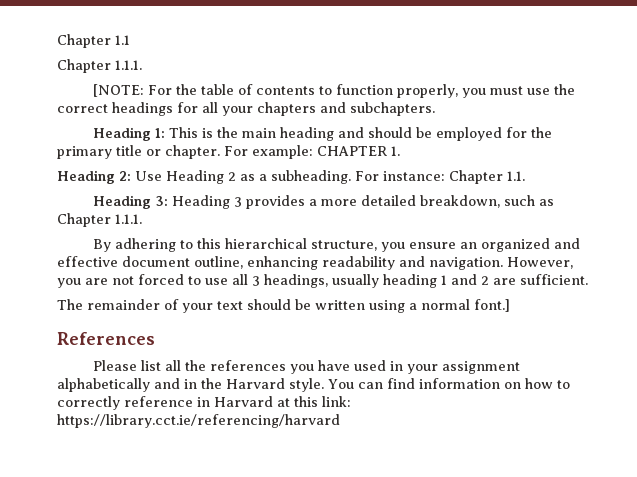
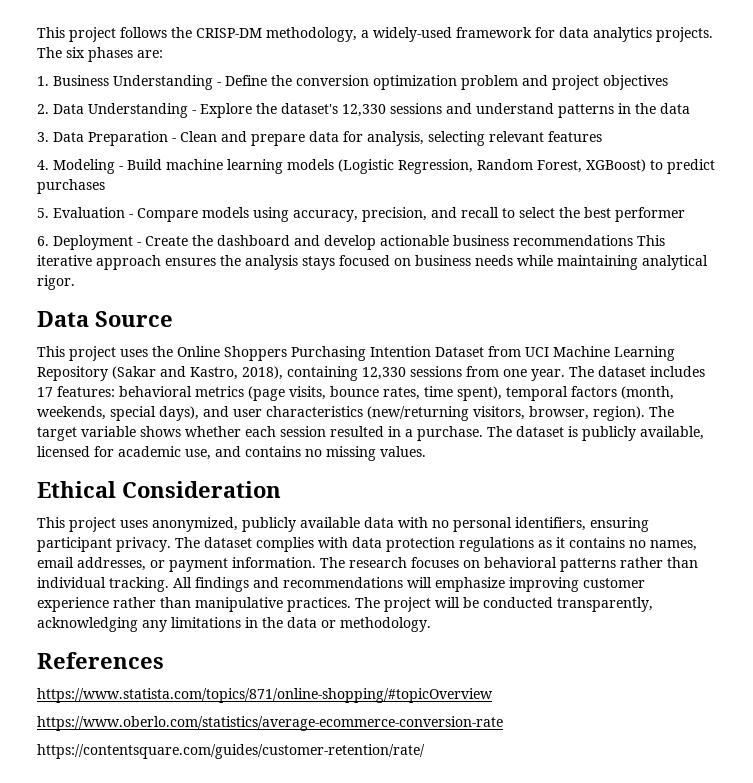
[57,34,130,48] [57,59,142,73] [93,84,576,98] [57,102,435,116] [93,127,553,141] [57,145,400,159] [57,170,525,184] [93,195,555,209] [57,213,142,227] [93,238,581,252] [57,256,573,270] [57,274,588,288] [57,299,510,313] [57,332,155,345] [93,360,521,374] [57,378,570,392] [57,396,351,410] [57,414,340,428] Chapter 1.1 // Chapter 1.1.1. // [NOTE: For the table of contents to function properly, you must use the correct headings for all your chapters and subchapters. // Heading 1: This is the main heading and should be employed for the primary title or chapter. For example: CHAPTER 1. // Heading 2: Use Heading 2 as a subheading. For instance: Chapter 1.1. // Heading 3: Heading 3 provides a more detailed breakdown, such as Chapter 1.1.1. // By adhering to this hierarchical structure, you ensure an organized and effective document outline, enhancing readability and navigation. However, you are not forced to use all 3 headings, usually heading 1 and 2 are sufficient. // The remainder of your text should be written using a normal font.] // References // Please list all the references you have used in your assignment alphabetically and in the Harvard style. You can find information on how to correctly reference in Harvard at this link: https://library.cct.ie/referencing/harvard -> [37,27,713,42] [37,47,163,62] [37,75,668,90] [37,103,690,118] [37,131,602,146] [37,159,715,174] [37,179,105,194] [37,207,685,222] [37,235,665,250] [37,255,708,270] [37,275,75,290] [37,311,173,327] [37,346,675,361] [37,366,705,381] [37,386,674,401] [37,406,674,421] [37,426,704,441] [37,446,426,461] [37,481,281,498] [37,517,649,532] [37,537,697,552] [37,557,698,572] [37,577,645,592] [37,597,653,612] [37,617,431,632] [37,652,164,669] [37,688,493,703] [37,716,503,731] [37,744,425,759] This project follows the CRISP-DM methodology, a widely-used framework for data analytics projects. The six phases are: // 1. Business Understanding - Define the conversion optimization problem and project objectives // 2. Data Understanding - Explore the dataset's 12,330 sessions and understand patterns in the data // 3. Data Preparation - Clean and prepare data for analysis, selecting relevant features // 4. Modeling - Build machine learning models (Logistic Regression, Random Forest, XGBoost) to predict purchases // 5. Evaluation - Compare models using accuracy, precision, and recall to select the best performer // 6. Deployment - Create the dashboard and develop actionable business recommendations This iterative approach ensures the analysis stays focused on business needs while maintaining analytical rigor. // Data Source // This project uses the Online Shoppers Purchasing Intention Dataset from UCI Machine Learning Repository (Sakar and Kastro, 2018), containing 12,330 sessions from one year. The dataset includes 17 features: behavioral metrics (page visits, bounce rates, time spent), temporal factors (month, weekends, special days), and user characteristics (new/returning visitors, browser, region). The target variable shows whether each session resulted in a purchase. The dataset is publicly available, licensed for academic use, and contains no missing values. // Ethical Consideration // This project uses anonymized, publicly available data with no personal identifiers, ensuring participant privacy. The dataset complies with data protection regulations as it contains no names, email addresses, or payment information. The research focuses on behavioral patterns rather than individual tracking. All findings and recommendations will emphasize improving customer experience rather than manipulative practices. The project will be conducted transparently, acknowledging any limitations in the data or methodology. // References // https://www.statista.com/topics/871/online-shopping/#topicOverview // https://www.oberlo.com/statistics/average-ecommerce-conversion-rate // https://contentsquare.com/guides/customer-retention/rate/

